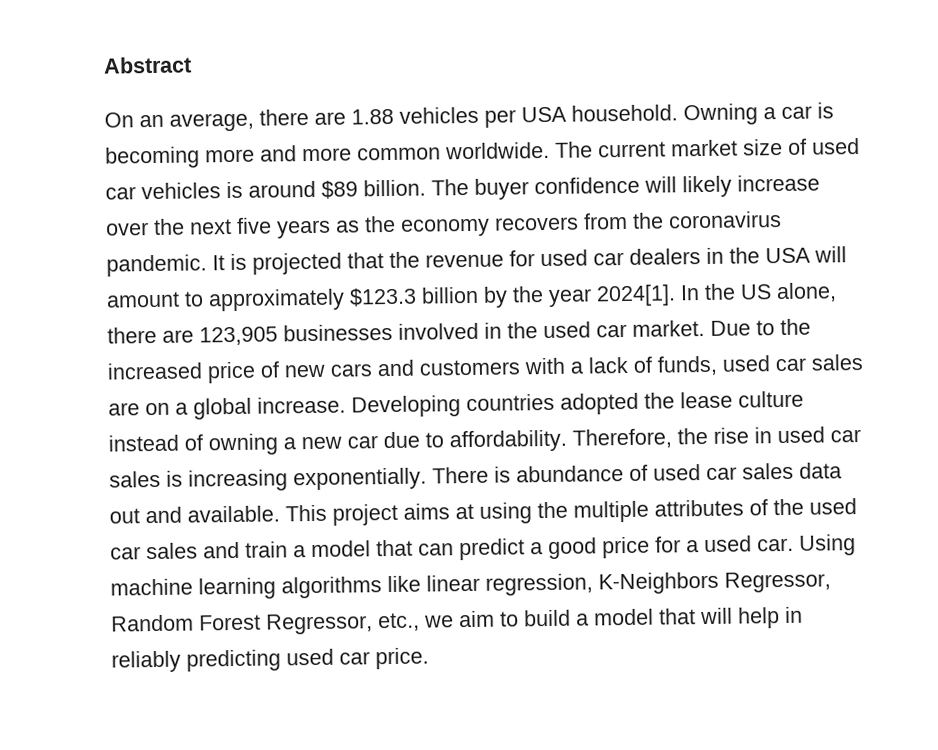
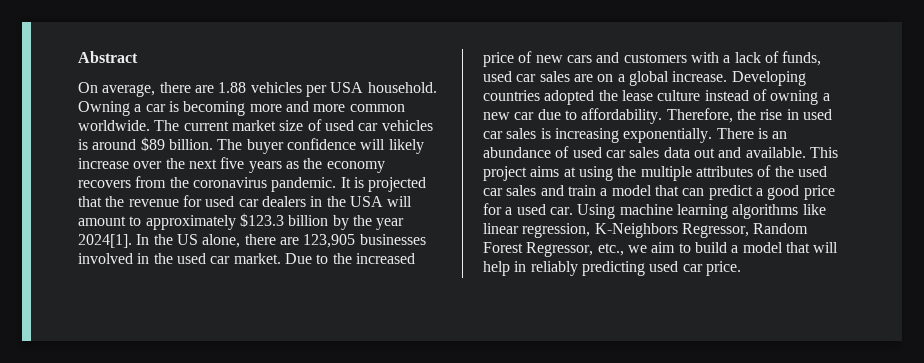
[139,114,164,128] an -> (98, 87) none
(511, 474) none -> [772,131,788,139] an

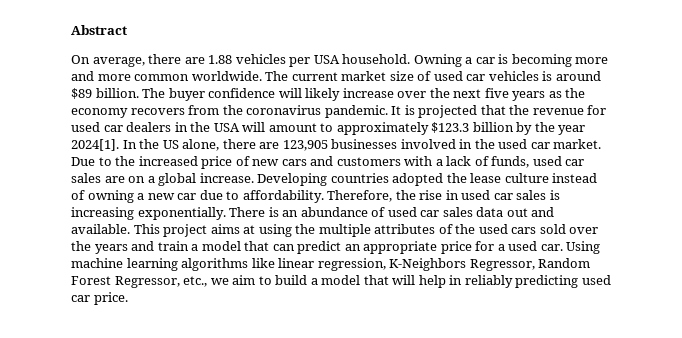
[483,185,537,196] car sales -> [511,224,599,234] [71,241,128,254] cars sold over the years
[755,185,800,200] a good -> [344,241,438,254] an appropriate

